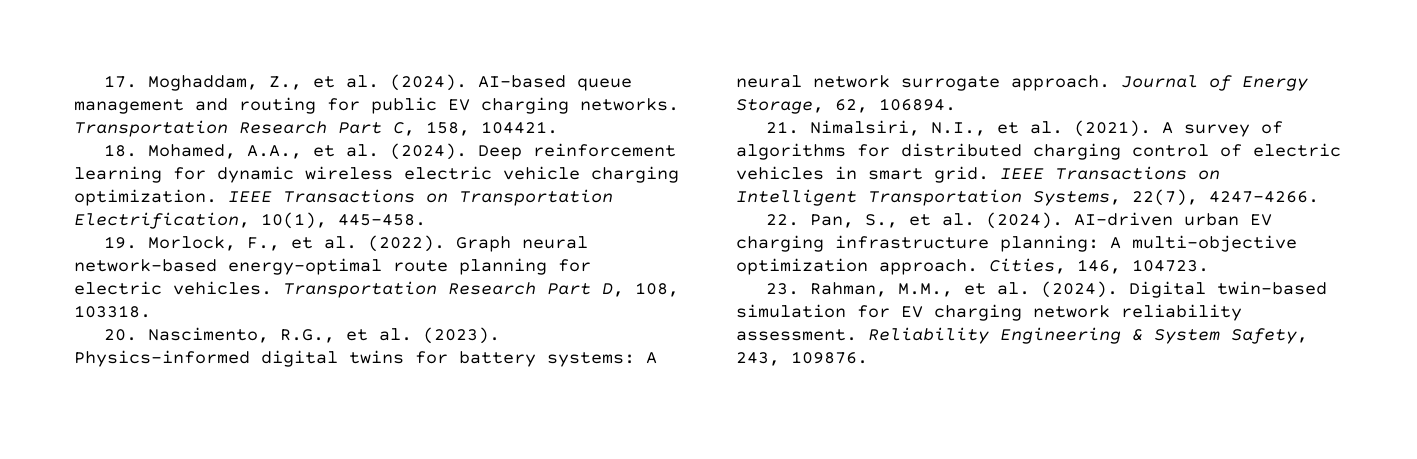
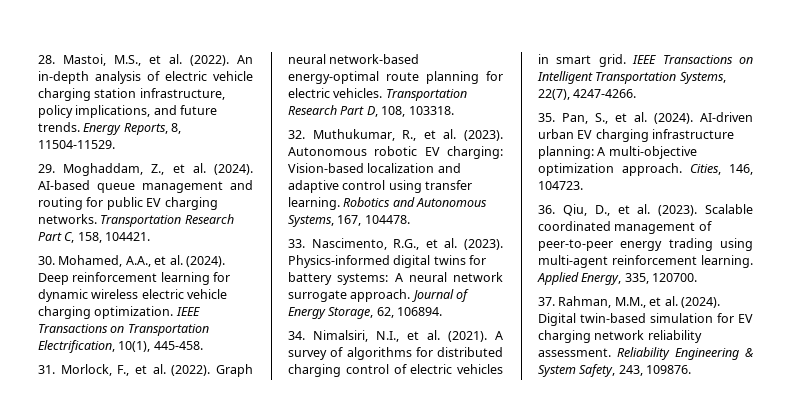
[103,75,137,88] 17. -> [38,54,253,66] [38,71,253,84] [38,88,225,101] [38,105,218,118] [38,122,182,135] [38,140,115,149] [38,164,55,173] 28. Mastoi, M.S., et al. (2022). An in-depth analysis of electric vehicle charging station infrastructure, policy implications, and future trends. Energy Reports, 8, 11504-11529. // 29.
[103,144,137,157] 18. -> [38,256,55,265] 30.
[103,236,137,249] 19. -> [38,365,55,374] 31.
[103,329,137,341] 20. -> [288,129,503,141] [288,146,503,159] [288,163,461,173] [288,180,473,193] [288,197,488,210] [288,215,410,227] [288,239,305,248] 32. Muthukumar, R., et al. (2023). Autonomous robotic EV charging: Vision-based localization and adaptive control using transfer learning. Robotics and Autonomous Systems, 167, 104478. // 33.
[765,121,799,134] 21. -> [288,331,305,340] 34.
[765,214,799,226] 22. -> [538,113,555,122] 35.
[765,283,799,295] 23. -> [538,204,753,216] [538,221,712,234] [538,238,753,251] [538,255,753,268] [537,272,698,285] [538,297,555,306] 36. Qiu, D., et al. (2023). Scalable coordinated management of peer-to-peer energy trading using multi-agent reinforcement learning. Applied Energy, 335, 120700. // 37.

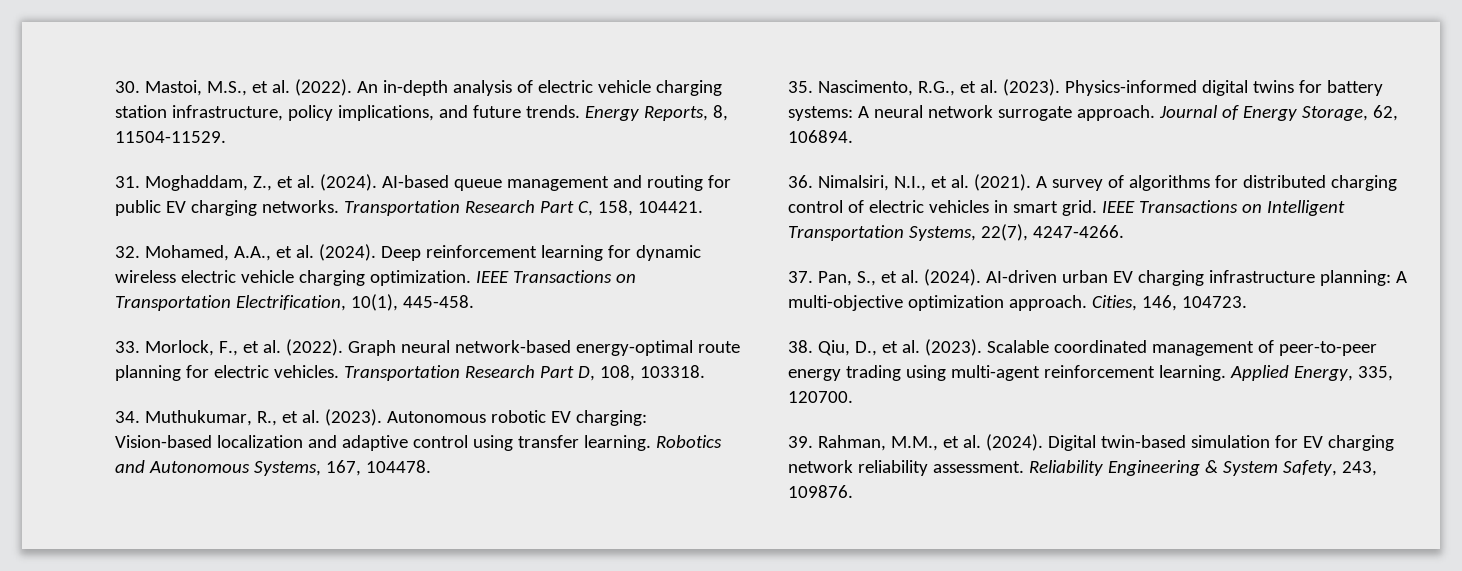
[38,55,55,64] 28. -> [115,81,140,93] 30.
[38,164,55,173] 29. -> [115,176,140,188] 31.
[38,256,55,265] 30. -> [115,246,140,258] 32.
[38,365,55,374] 31. -> [115,341,140,353] 33.
[288,130,305,139] 32. -> [115,411,140,423] 34.
[288,239,305,248] 33. -> [788,81,813,93] 35.
[288,331,305,340] 34. -> [788,175,813,188] 36.
[538,113,555,122] 35. -> [788,271,813,283] 37.
[538,205,555,214] 36. -> [788,340,813,353] 38.
[538,297,555,306] 37. -> [788,436,813,448] 39.

